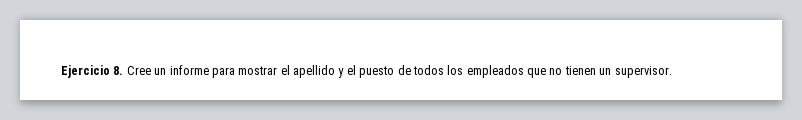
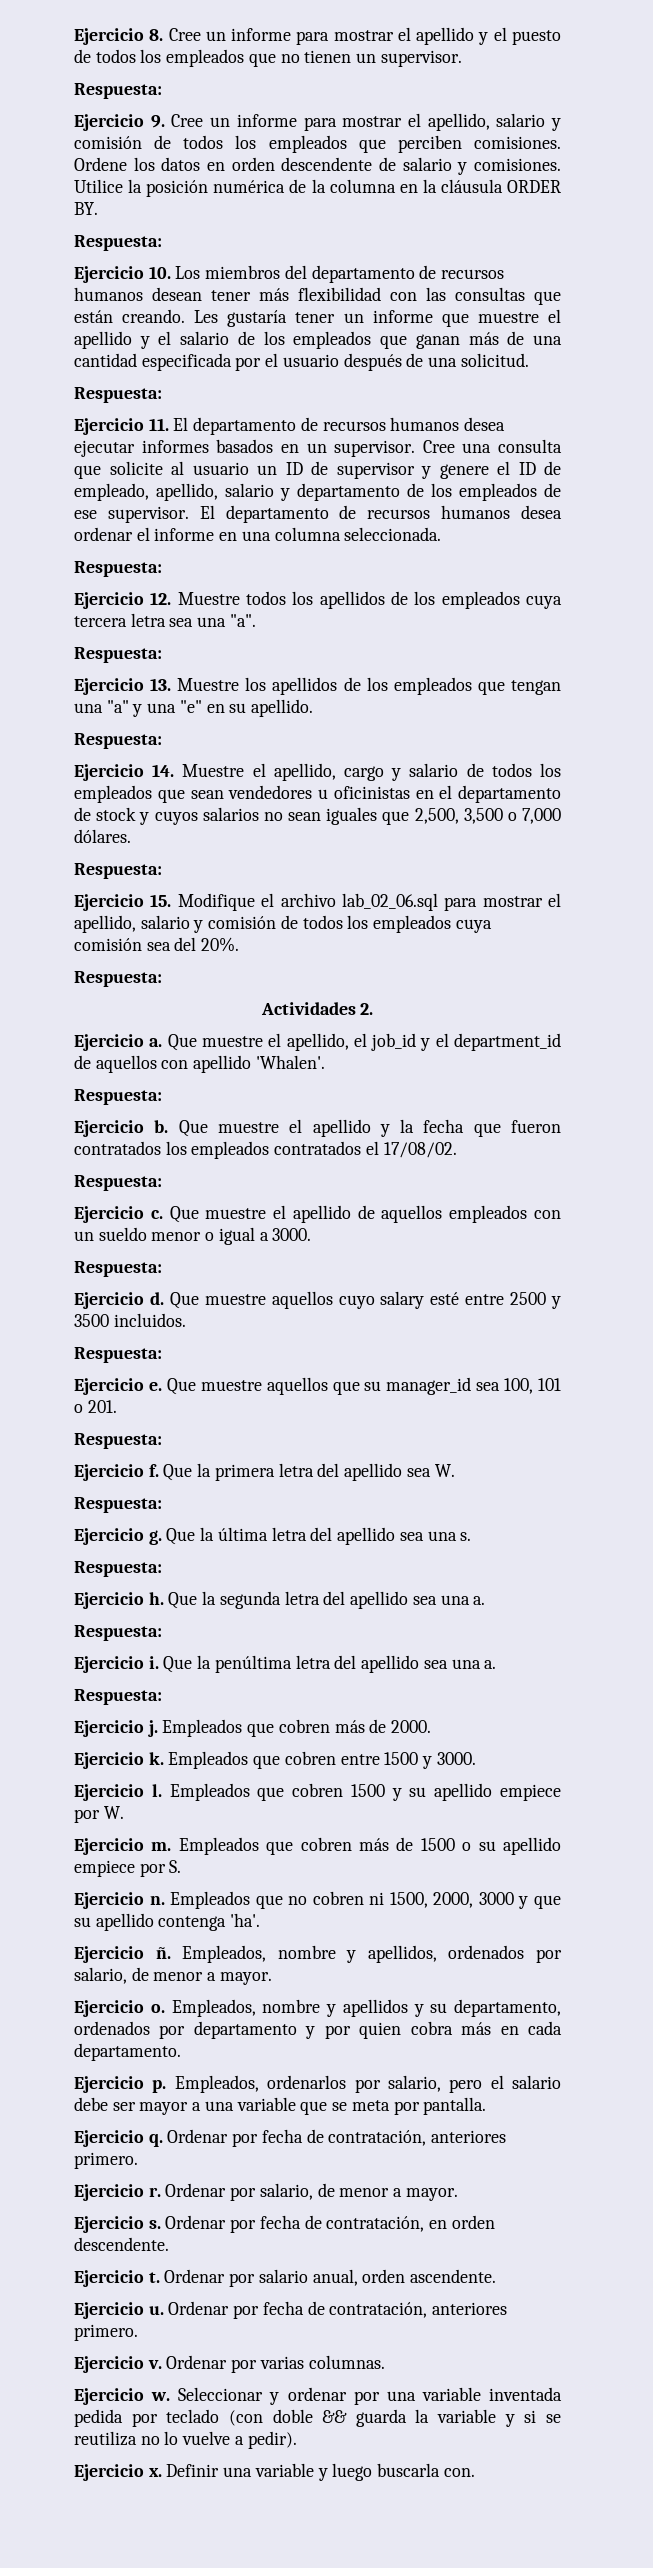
(672, 72) none -> [74,83,162,99] [74,113,561,131] [74,135,561,153] [74,157,561,175] [74,179,561,197] [74,202,98,215] [74,235,162,251] [74,265,505,283] [74,287,561,305] [74,309,561,327] [74,331,562,349] [74,353,529,371] [74,387,162,403] [74,417,506,435] [74,439,562,457] [74,461,561,479] [74,483,561,501] [74,505,562,523] [74,527,442,541] [74,561,162,577] [74,591,562,609] [74,613,256,627] [74,647,162,663] [74,677,561,695] [74,699,314,717] [74,733,162,749] [74,763,561,781] [74,785,561,803] [74,807,561,825] [74,829,131,843] [74,863,162,879] [74,893,561,911] [74,915,492,933] [74,937,240,952] [74,971,162,987] [260,1002,374,1015] [74,1033,561,1051] [74,1055,325,1073] [74,1089,162,1105] [74,1119,561,1137] [74,1141,457,1159] [74,1175,162,1191] [74,1205,561,1223] [74,1227,312,1245] [74,1261,162,1277] [74,1291,561,1309] [74,1313,186,1327] [74,1347,162,1363] [74,1377,561,1395] [74,1400,117,1413] [74,1433,162,1449] [74,1463,455,1481] [74,1497,162,1513] [74,1527,472,1545] [74,1561,162,1577] [74,1591,486,1609] [74,1625,162,1641] [74,1655,497,1673] [74,1689,162,1705] [74,1719,432,1737] [74,1751,476,1769] [74,1783,561,1801] [74,1806,124,1823] [74,1837,561,1855] [74,1860,182,1877] [74,1891,561,1909] [74,1913,261,1931] [74,1945,562,1963] [74,1967,272,1985] [74,1999,561,2017] [74,2021,563,2039] [74,2043,181,2061] [74,2075,561,2093] [74,2097,487,2115] [74,2129,507,2147] [74,2152,138,2169] [74,2183,458,2201] [74,2215,495,2233] [74,2237,169,2251] [74,2269,497,2287] [74,2301,508,2319] [74,2324,138,2341] [74,2355,385,2373] [74,2387,562,2405] [74,2409,561,2427] [74,2431,297,2449] [74,2463,475,2481] // Respuesta: // Ejercicio 9. Cree un informe para mostrar el apellido, salario y comisión de todos los empleados que perciben comisiones. Ordene los datos en orden descendente de salario y comisiones. Utilice la posición numérica de la columna en la cláusula ORDER BY. // Respuesta: // Ejercicio 10. Los miembros del departamento de recursos humanos desean tener más flexibilidad con las consultas que están creando. Les gustaría tener un informe que muestre el apellido y el salario de los empleados que ganan más de una cantidad especificada por el usuario después de una solicitud. // Respuesta: // Ejercicio 11. El departamento de recursos humanos desea ejecutar informes basados en un supervisor. Cree una consulta que solicite al usuario un ID de supervisor y genere el ID de empleado, apellido, salario y departamento de los empleados de ese supervisor. El departamento de recursos humanos desea ordenar el informe en una columna seleccionada. // Respuesta: // Ejercicio 12. Muestre todos los apellidos de los empleados cuya tercera letra sea una "a". // Respuesta: // Ejercicio 13. Muestre los apellidos de los empleados que tengan una "a" y una "e" en su apellido. // Respuesta: // Ejercicio 14. Muestre el apellido, cargo y salario de todos los empleados que sean vendedores u oficinistas en el departamento de stock y cuyos salarios no sean iguales que 2,500, 3,500 o 7,000 dólares. // Respuesta: // Ejercicio 15. Modifique el archivo lab_02_06.sql para mostrar el apellido, salario y comisión de todos los empleados cuya comisión sea del 20%. // Respuesta: // Actividades 2. // Ejercicio a. Que muestre el apellido, el job_id y el department_id de aquellos con apellido 'Whalen'. // Respuesta: // Ejercicio b. Que muestre el apellido y la fecha que fueron contratados los empleados contratados el 17/08/02. // Respuesta: // Ejercicio c. Que muestre el apellido de aquellos empleados con un sueldo menor o igual a 3000. // Respuesta: // Ejercicio d. Que muestre aquellos cuyo salary esté entre 2500 y 3500 incluidos. // Respuesta: // Ejercicio e. Que muestre aquellos que su manager_id sea 100, 101 o 201. // Respuesta: // Ejercicio f. Que la primera letra del apellido sea W. // Respuesta: // Ejercicio g. Que la última letra del apellido sea una s. // Respuesta: // Ejercicio h. Que la segunda letra del apellido sea una a. // Respuesta: // Ejercicio i. Que la penúltima letra del apellido sea una a. // Respuesta: // Ejercicio j. Empleados que cobren más de 2000. // Ejercicio k. Empleados que cobren entre 1500 y 3000. // Ejercicio l. Empleados que cobren 1500 y su apellido empiece por W. // Ejercicio m. Empleados que cobren más de 1500 o su apellido empiece por S. // Ejercicio n. Empleados que no cobren ni 1500, 2000, 3000 y que su apellido contenga 'ha'. // Ejercicio ñ. Empleados, nombre y apellidos, ordenados por salario, de menor a mayor. // Ejercicio o. Empleados, nombre y apellidos y su departamento, ordenados por departamento y por quien cobra más en cada departamento. // Ejercicio p. Empleados, ordenarlos por salario, pero el salario debe ser mayor a una variable que se meta por pantalla. // Ejercicio q. Ordenar por fecha de contratación, anteriores primero. // Ejercicio r. Ordenar por salario, de menor a mayor. // Ejercicio s. Ordenar por fecha de contratación, en orden descendente. // Ejercicio t. Ordenar por salario anual, orden ascendente. // Ejercicio u. Ordenar por fecha de contratación, anteriores primero. // Ejercicio v. Ordenar por varias columnas. // Ejercicio w. Seleccionar y ordenar por una variable inventada pedida por teclado (con doble && guarda la variable y si se reutiliza no lo vuelve a pedir). // Ejercicio x. Definir una variable y luego buscarla con.

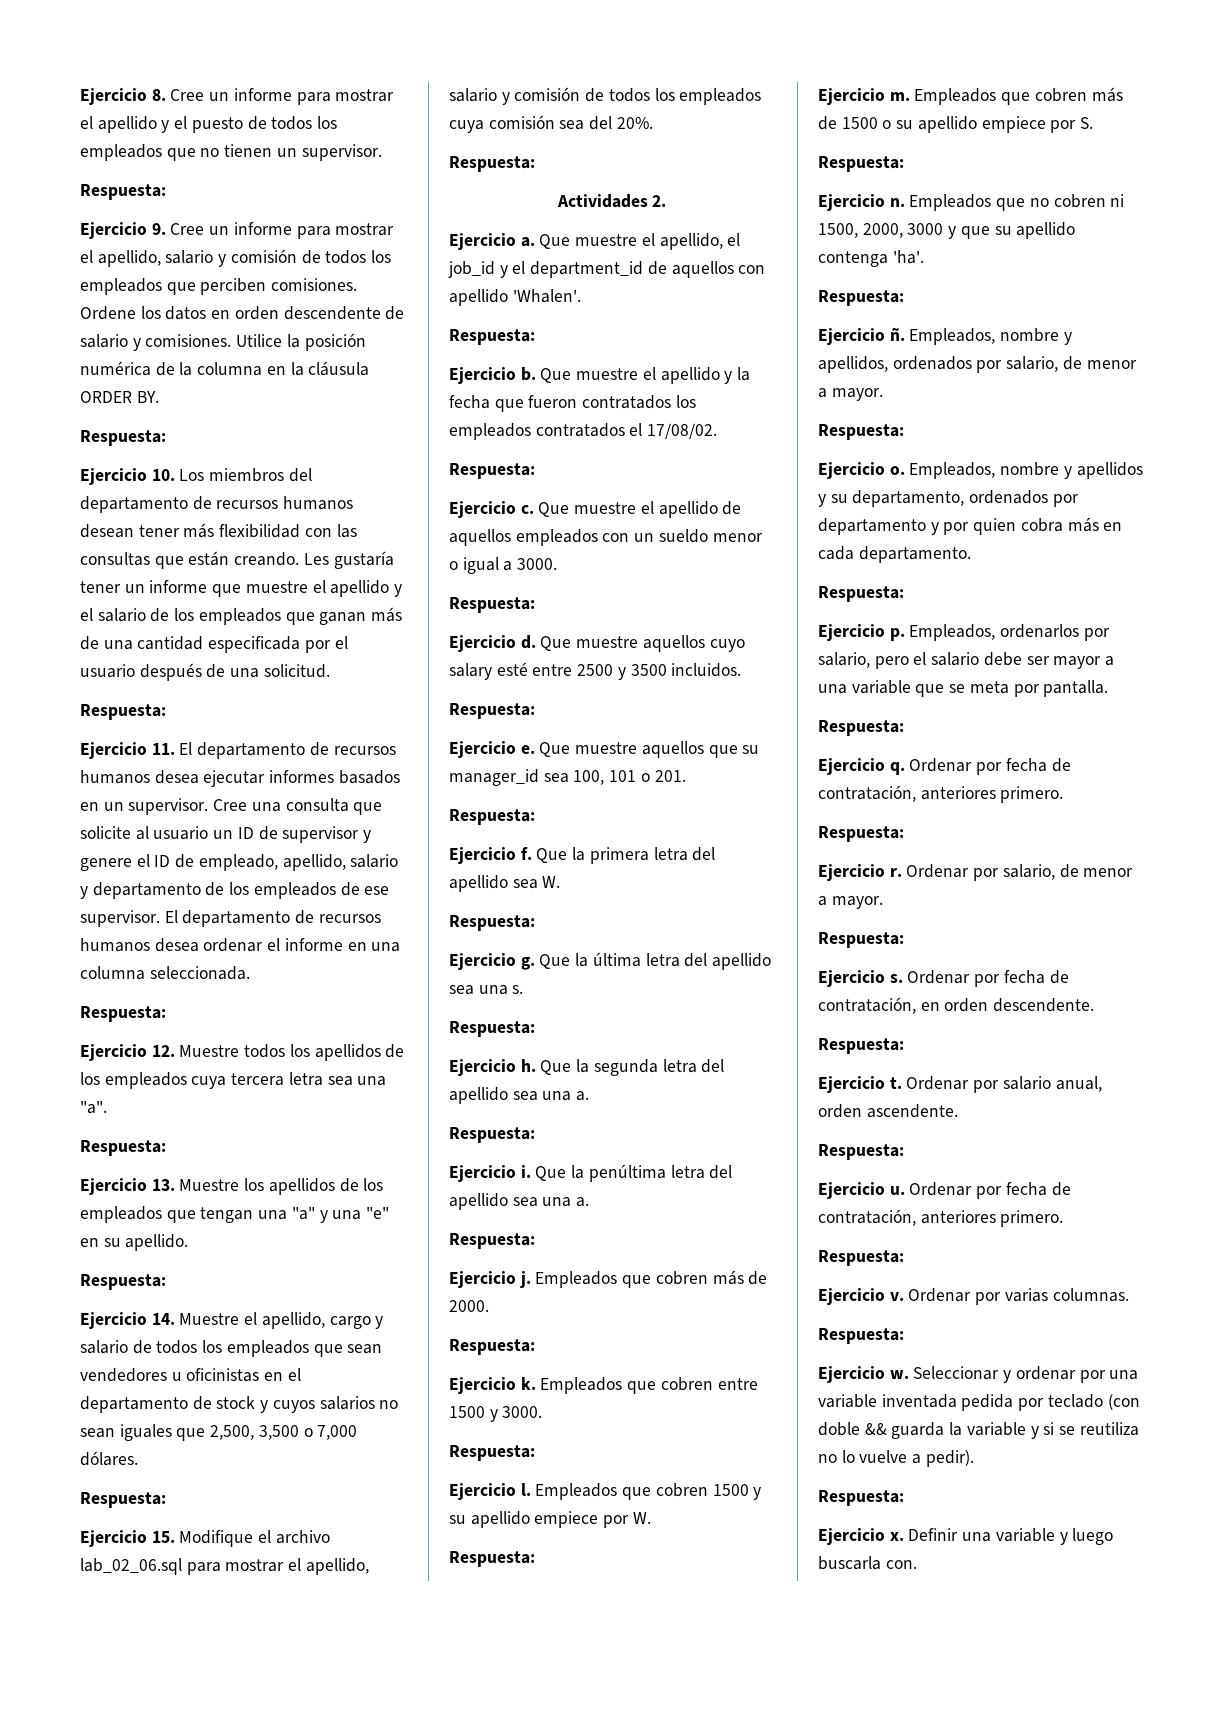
(432, 1726) none -> [449,1339,535,1355] // Respuesta:
(476, 1758) none -> [449,1445,535,1461] // Respuesta:
(124, 1812) none -> [449,1551,535,1567] // Respuesta:
(182, 1866) none -> [818,156,904,172] // Respuesta:
(261, 1920) none -> [818,290,904,306] // Respuesta:
(272, 1978) none -> [818,424,904,440] // Respuesta:
(181, 2052) none -> [818,586,904,602] // Respuesta:
(487, 2106) none -> [818,720,904,736] // Respuesta:
(138, 2160) none -> [818,826,904,842] // Respuesta:
(458, 2194) none -> [818,932,904,948] // Respuesta:
(169, 2244) none -> [818,1038,904,1054] // Respuesta:
(497, 2276) none -> [818,1144,904,1160] // Respuesta:
(138, 2332) none -> [818,1250,904,1266] // Respuesta:
(385, 2362) none -> [818,1328,904,1344] // Respuesta:
(297, 2440) none -> [818,1490,904,1506] // Respuesta:

